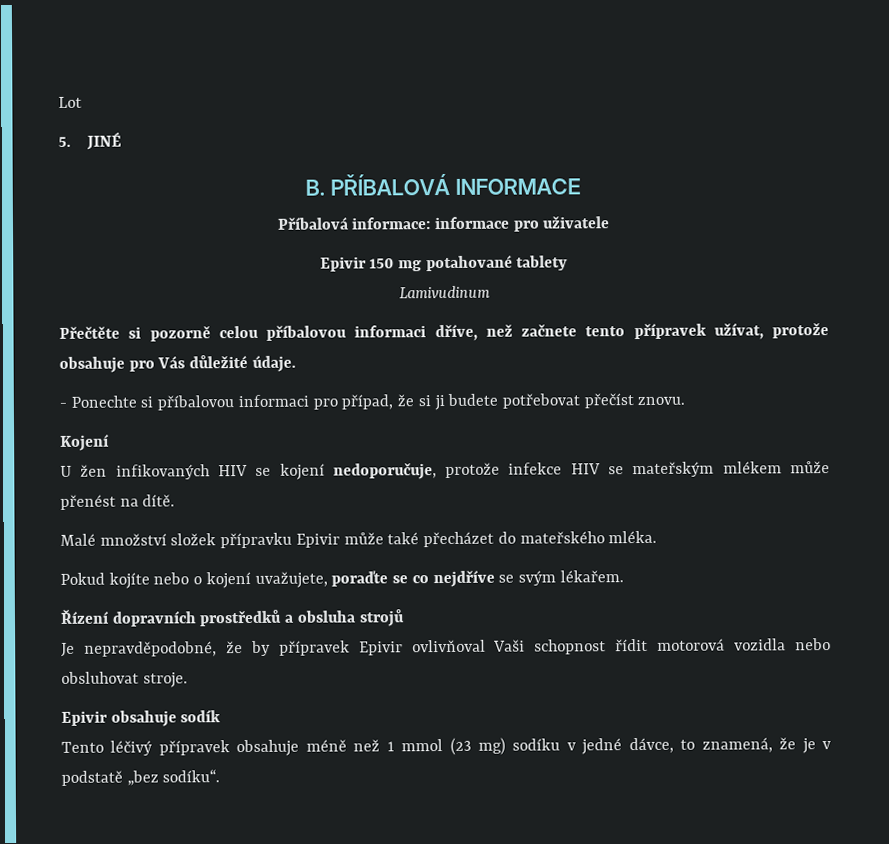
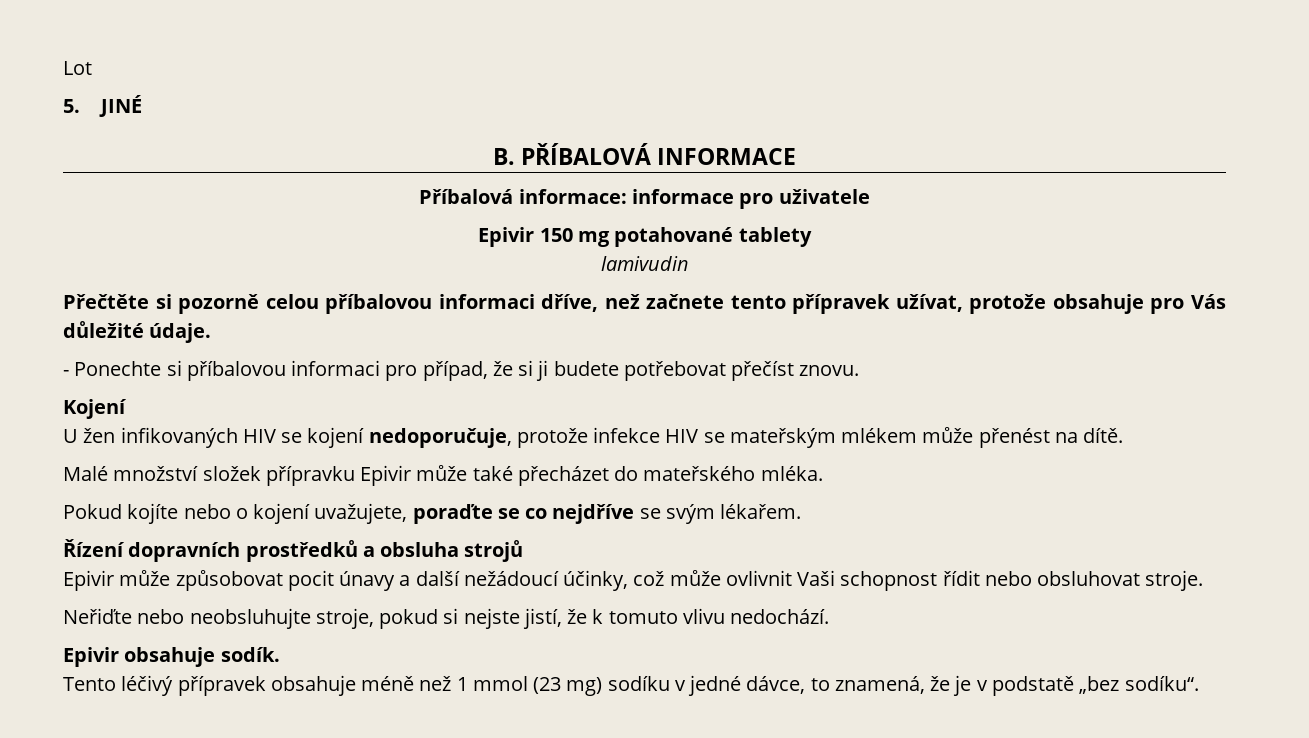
[398,285,491,299] Lamivudinum -> [600,256,689,271] lamivudin
[61,639,486,657] Je nepravděpodobné, že by přípravek Epivir ovlivňoval -> [63,570,792,591] Epivir může způsobovat pocit únavy a další nežádoucí účinky, což může ovlivnit
[657,638,787,651] motorová vozidla -> (980, 578) none
(188, 680) none -> [63,608,830,629] // Neřiďte nebo neobsluhujte stroje, pokud si nejste jistí, že k tomuto vlivu nedochází.
[180,709,222,723] sodík -> [220,647,280,662] sodík.

